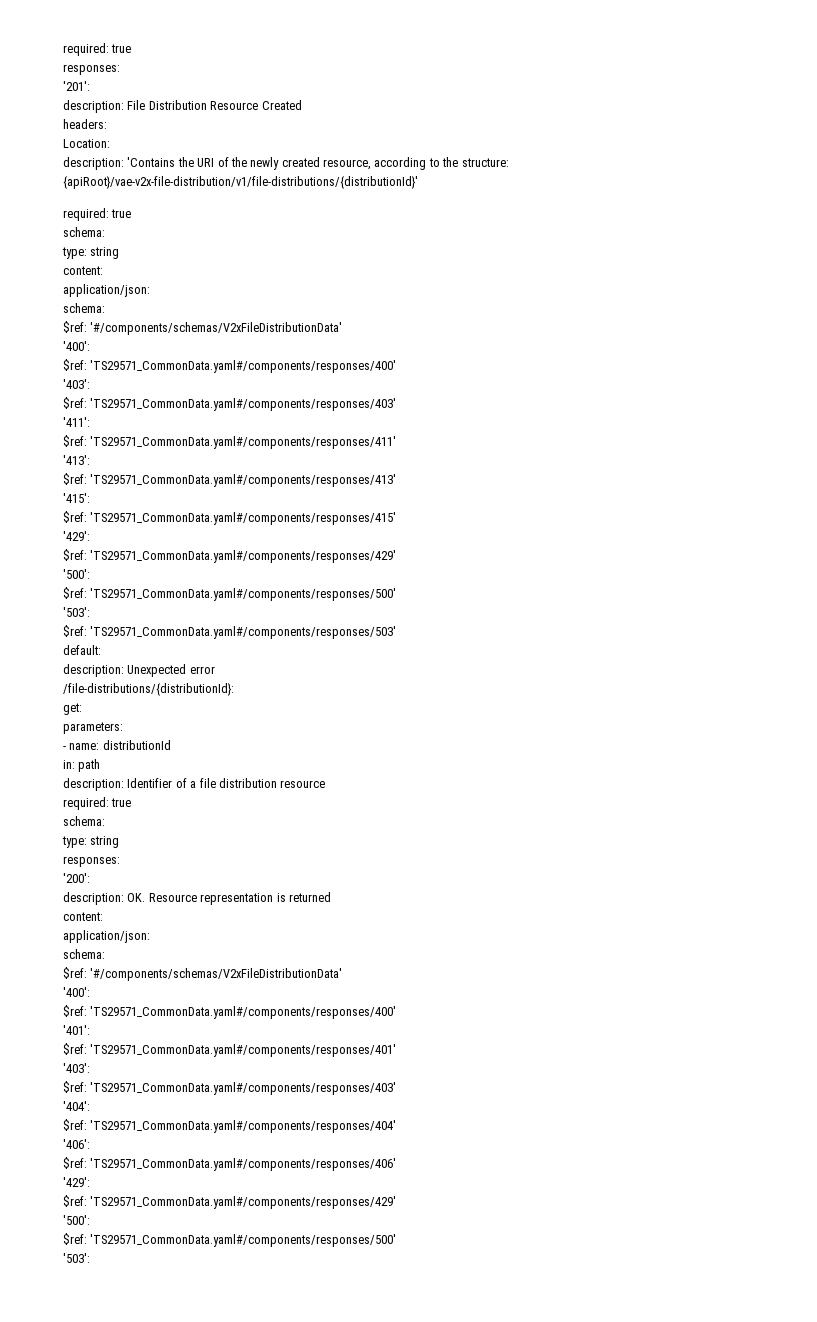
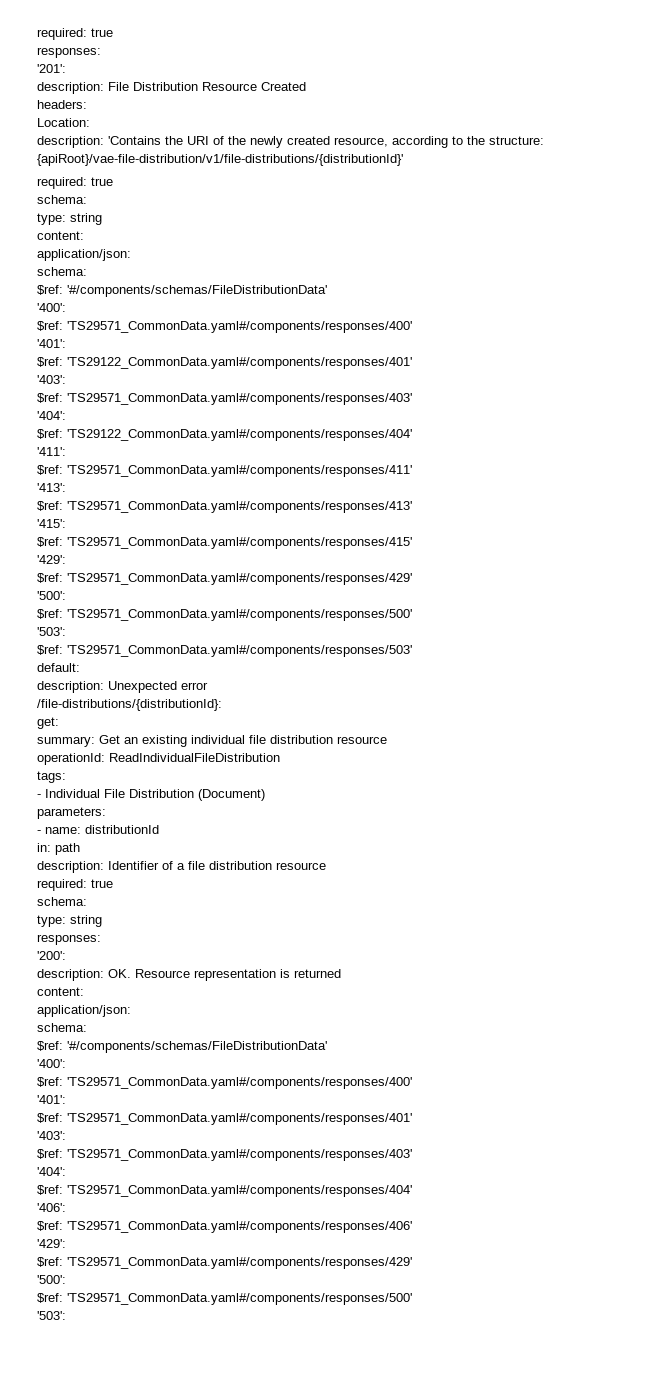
[63,176,418,189] {apiRoot}/vae-v2x-file-distribution/v1/file-distributions/{distributionId}' -> [37,154,403,166] {apiRoot}/vae-file-distribution/v1/file-distributions/{distributionId}'
[90,322,343,335] [63,341,90,351] [63,359,397,373] [63,379,90,389] [63,397,397,411] '#/components/schemas/V2xFileDistributionData' // '400': // $ref: 'TS29571_CommonData.yaml#/components/responses/400' // '403': // $ref: 'TS29571_CommonData.yaml#/components/responses/403' -> [67,285,327,297] [37,303,66,312] [37,321,412,333] [37,339,66,348] [37,357,412,369] [37,375,66,384] [37,393,412,405] [37,411,66,420] [37,429,412,441] '#/components/schemas/FileDistributionData' // '400': // $ref: 'TS29571_CommonData.yaml#/components/responses/400' // '401': // $ref: 'TS29122_CommonData.yaml#/components/responses/401' // '403': // $ref: 'TS29571_CommonData.yaml#/components/responses/403' // '404': // $ref: 'TS29122_CommonData.yaml#/components/responses/404'
(82, 709) none -> [37,735,387,747] [37,753,280,765] [37,771,66,783] [37,789,265,801] // summary: Get an existing individual file distribution resource // operationId: ReadIndividualFileDistribution // tags: // - Individual File Distribution (Document)
[90,968,343,981] '#/components/schemas/V2xFileDistributionData' -> [67,1041,327,1053] '#/components/schemas/FileDistributionData'

